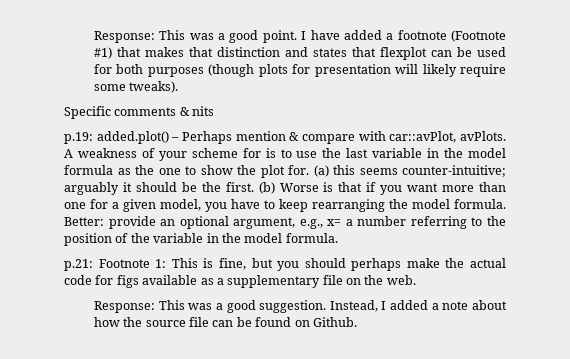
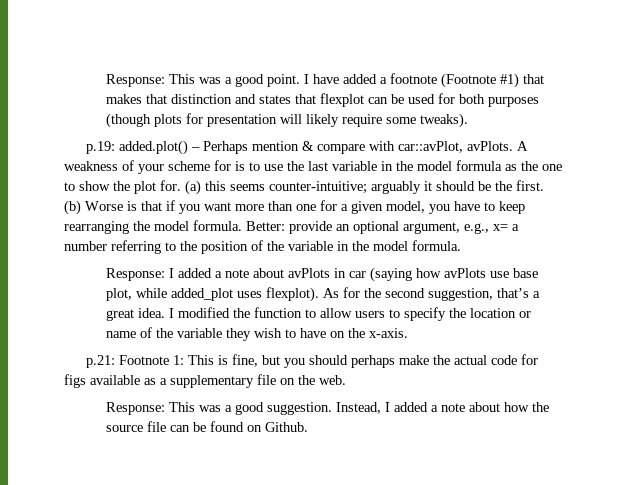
[64,106,215,119] // Specific comments & nits -> (468, 120) none
(338, 238) none -> [105,267,538,282] [105,287,540,302] [105,307,531,321] [105,327,408,341] // Response: I added a note about avPlots in car (saying how avPlots use base plot, while added_plot uses flexplot). As for the second suggestion, that’s a great idea. I modified the function to allow users to specify the location or name of the variable they wish to have on the x-axis.

